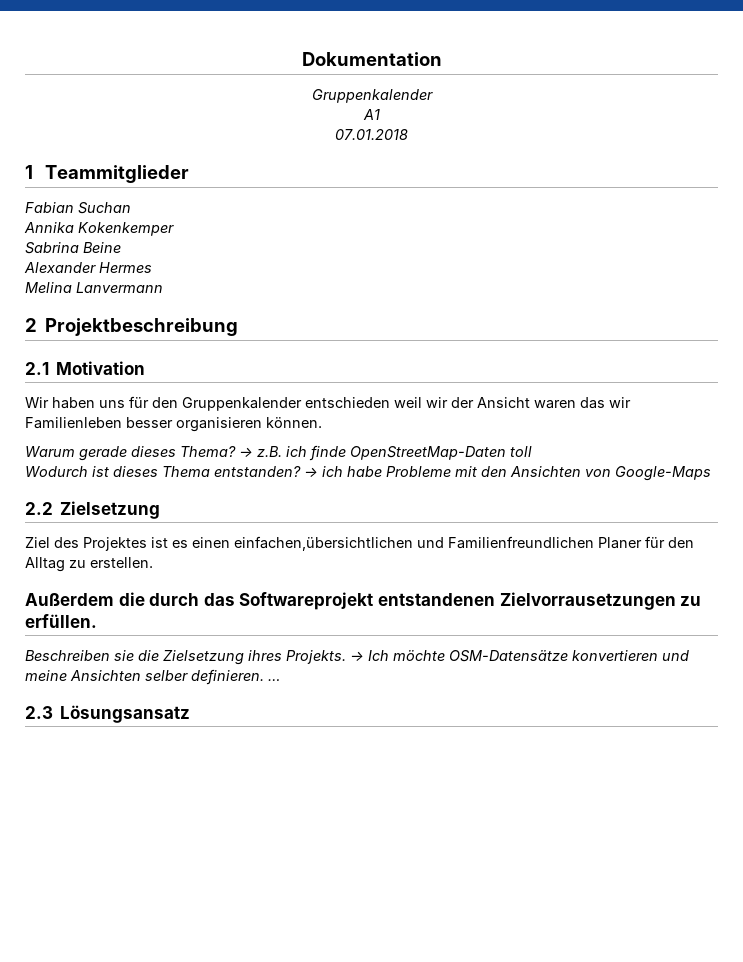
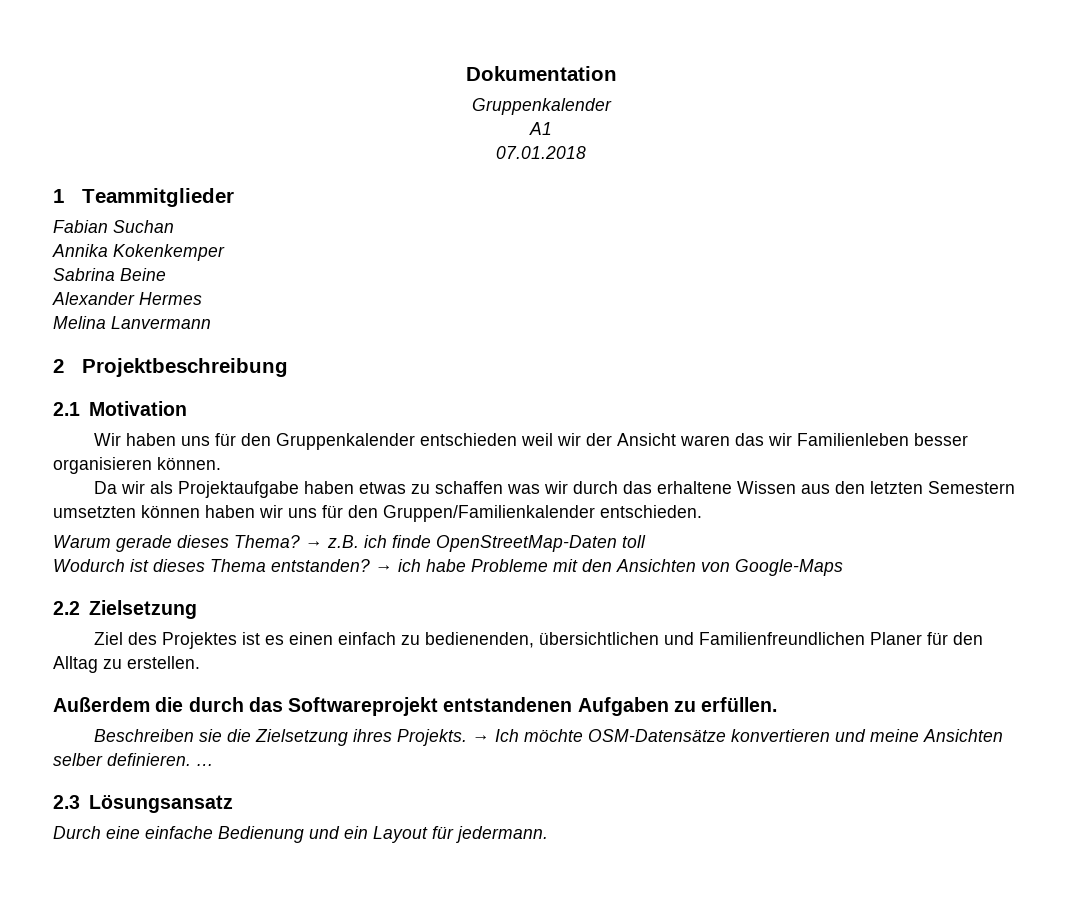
(322, 422) none -> [93,481,1015,498] [53,505,702,522] // Da wir als Projektaufgabe haben etwas zu schaffen was wir durch das erhaltene Wissen aus den letzten Semestern umsetzten können haben wir uns für den Gruppen/Familienkalender entschieden.
[234,536,413,551] einfachen,übersichtlichen -> [337,632,659,648] einfach zu bedienenden, übersichtlichen
[499,592,676,610] Zielvorrausetzungen -> [577,697,669,716] Aufgaben
(191, 714) none -> [53,826,548,843] // Durch eine einfache Bedienung und ein Layout für jedermann.

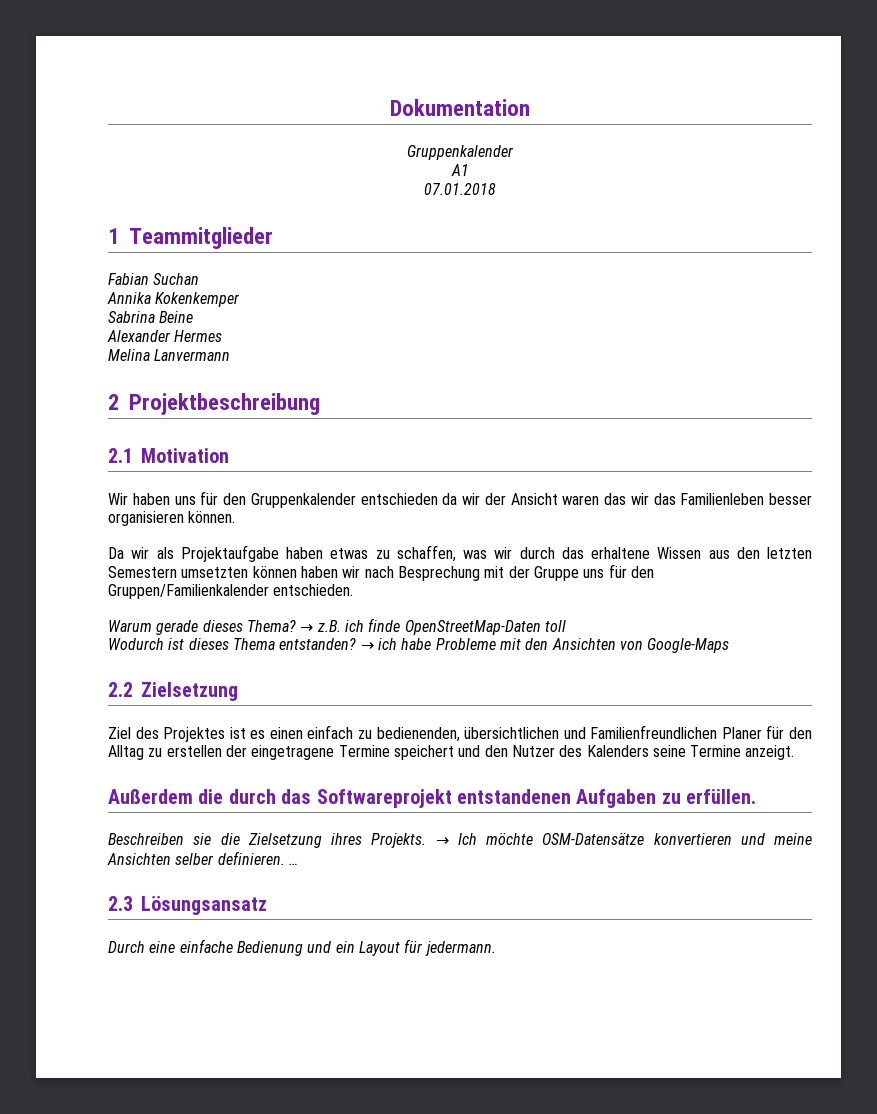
[520,433,553,446] weil -> [442,493,458,505] da
(792, 439) none -> [653,493,676,505] das
[434,481,503,494] schaffen -> [396,545,456,562] schaffen,
(283, 511) none -> [364,566,579,581] nach Besprechung mit der Gruppe
[127,656,200,669] erstellen. -> [166,745,795,760] erstellen der eingetragene Termine speichert und den Nutzer des Kalenders seine Termine anzeigt.

